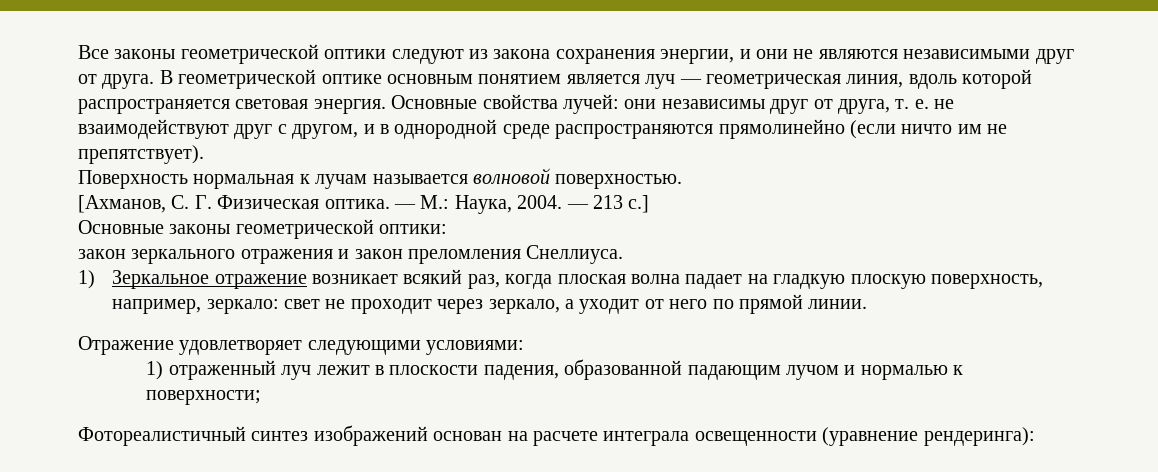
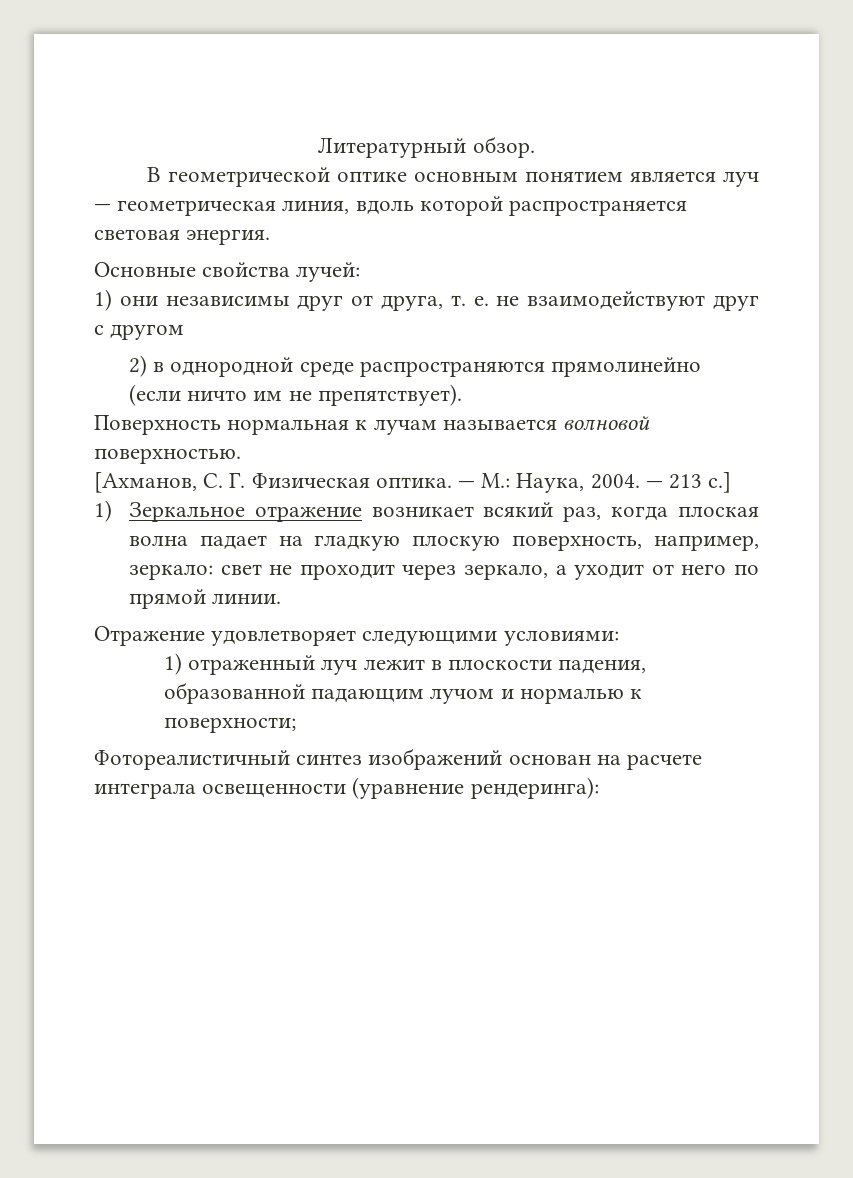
[78,44,1074,64] [78,74,155,89] Все законы геометрической оптики следуют из закона сохранения энергии, и они не являются независимыми друг от друга. -> [318,136,535,158] Литературный обзор. //
(386, 106) none -> (271, 237) //
(619, 104) none -> [94,289,112,311] // 1)
[292,124,375,139] другом, и -> [110,324,185,340] [128,355,147,377] другом // 2)
[78,219,448,239] [78,245,624,264] // Основные законы геометрической оптики: // закон зеркального отражения и закон преломления Снеллиуса. -> (732, 482) none

